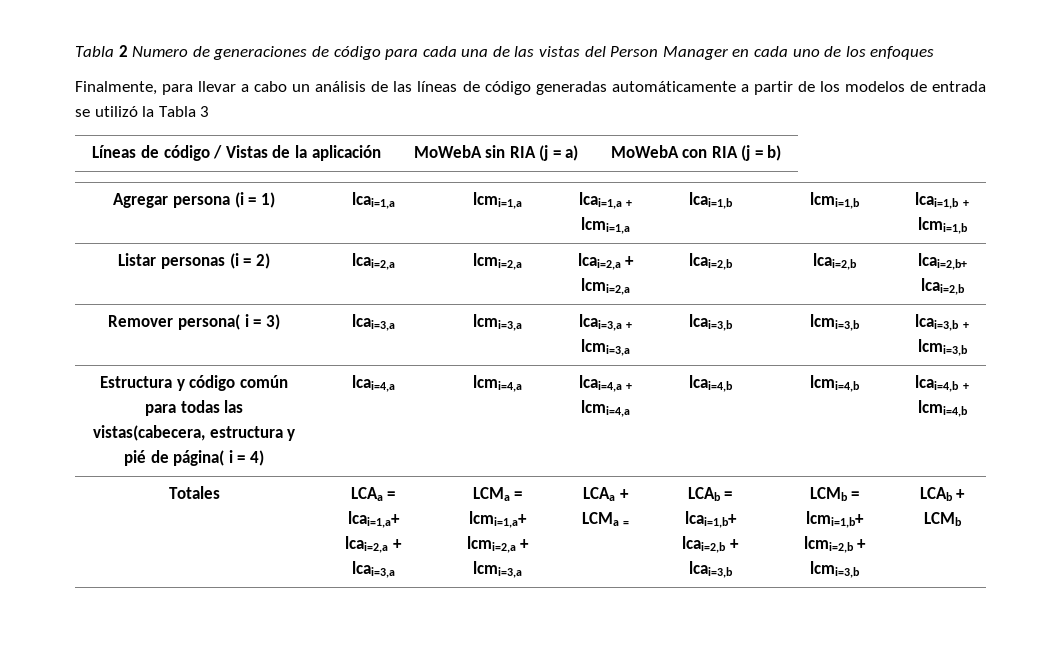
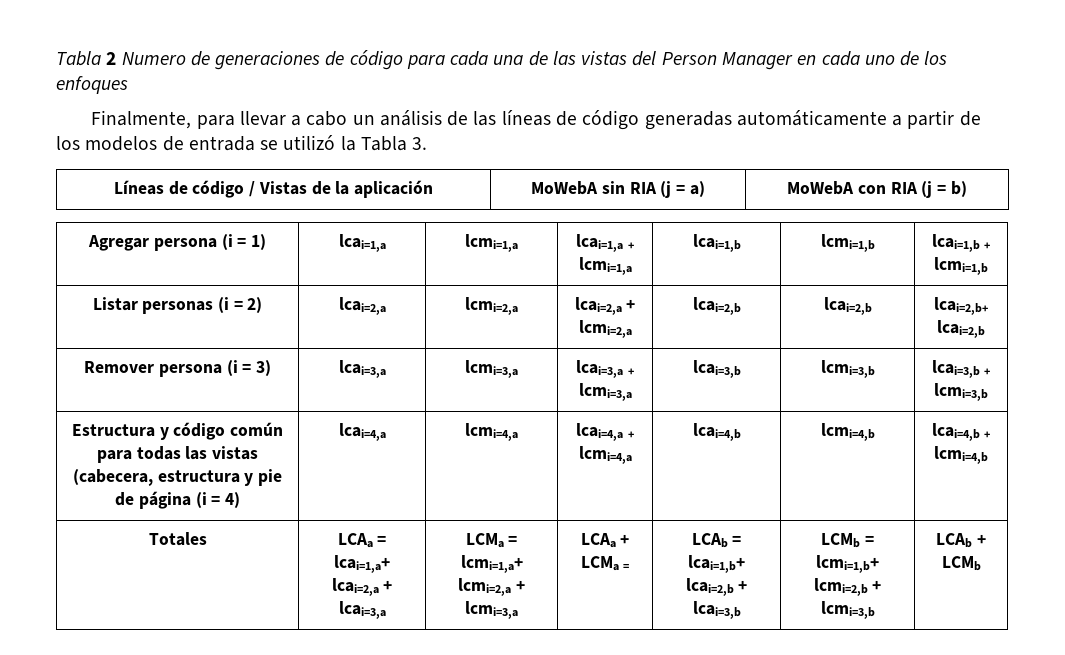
[200,106,210,117] 3 -> [412,137,428,150] 3.
[177,314,249,330] persona( i -> [158,360,238,377] persona (i
[92,425,296,441] [124,450,233,466] vistas(cabecera, estructura y pié de página( i -> [212,446,259,460] [72,469,283,486] [115,491,207,509] vistas (cabecera, estructura y pie de página (i

